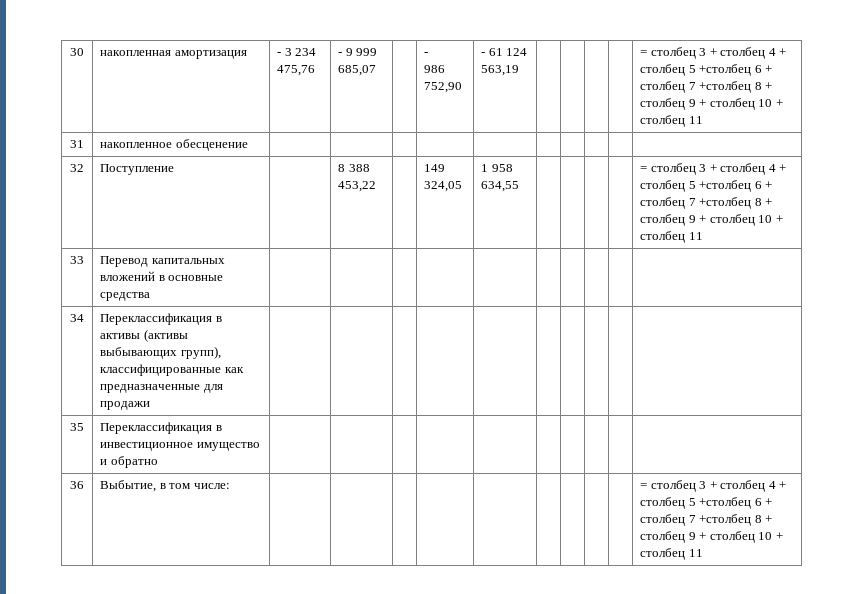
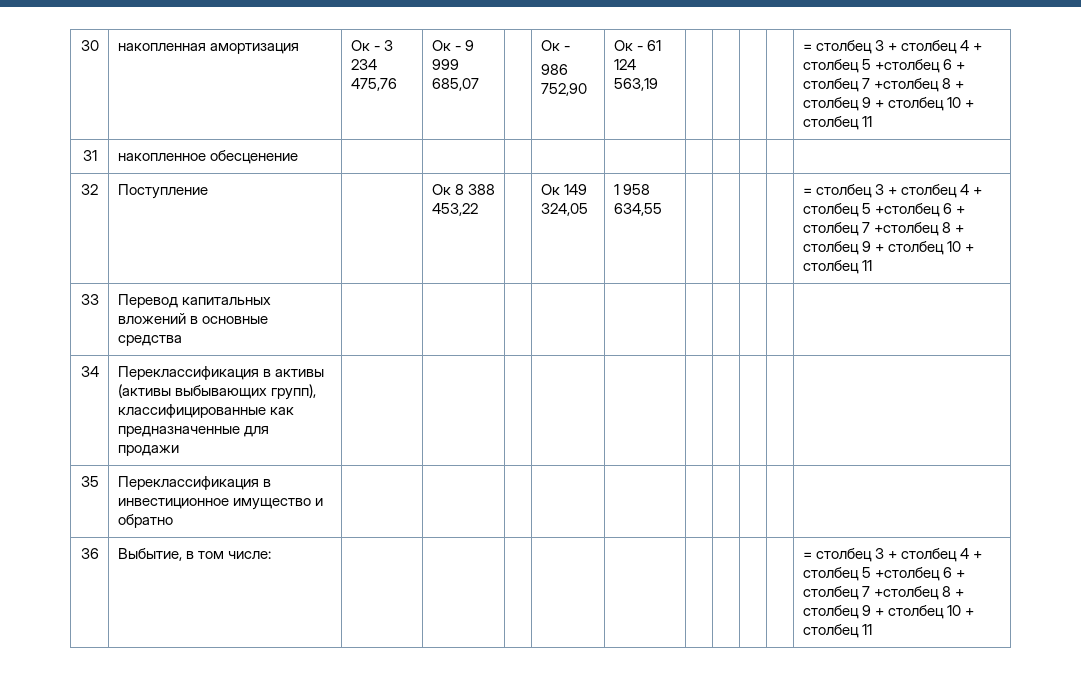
(247, 54) none -> [350,40,370,51] Ок
(316, 70) none -> [431,40,451,51] Ок
(377, 70) none -> [540,40,560,51] Ок
(463, 87) none -> [613,40,633,51] Ок
(175, 169) none -> [431,184,451,195] Ок
(377, 186) none -> [540,184,560,195] Ок

